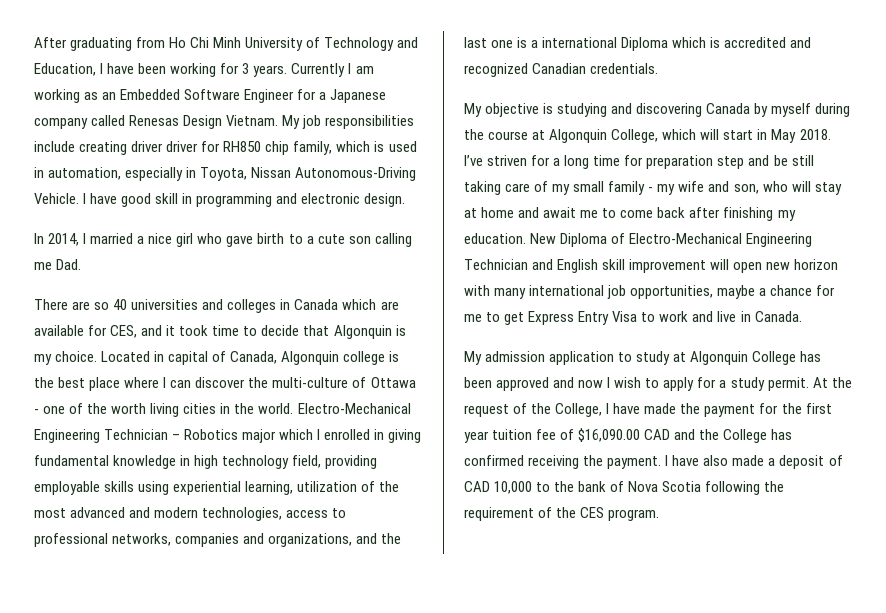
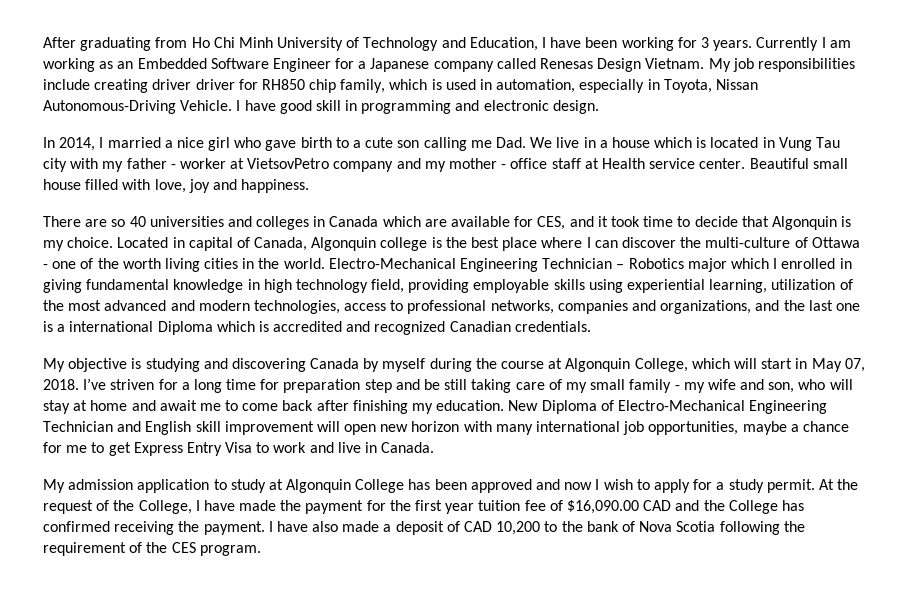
(82, 264) none -> [530,137,840,151] [43,158,848,172] [43,179,310,193] We live in a house which is located in Vung Tau city with my father - worker at VietsovPetro company and my mother - office staff at Health service center. Beautiful small house filled with love, joy and happiness.
(797, 136) none -> [844,358,865,372] 07,
[494,481,533,494] 10,000 -> [496,521,541,535] 10,200

